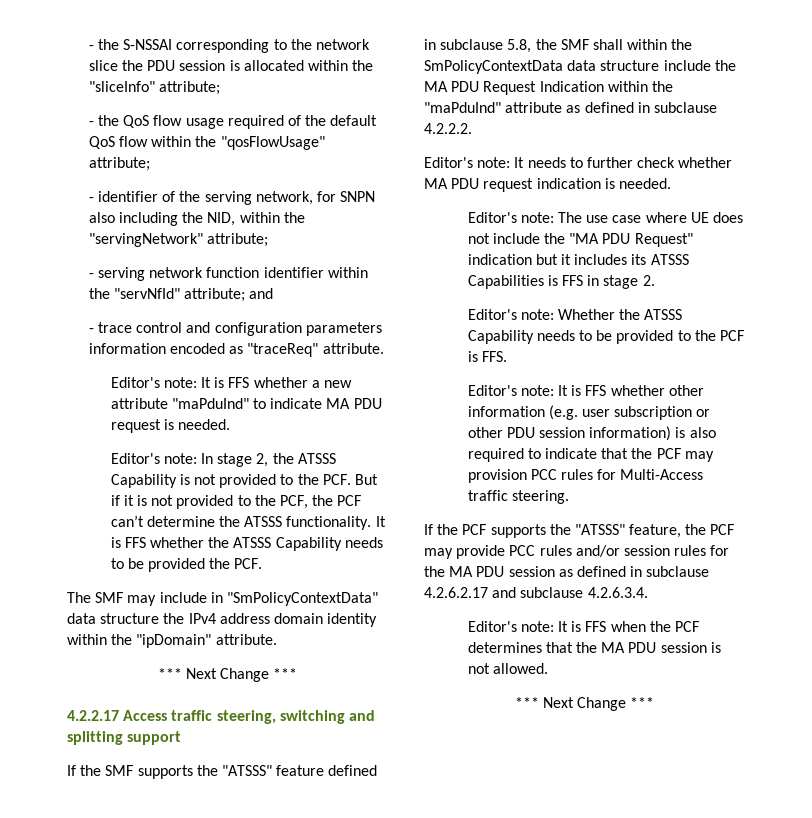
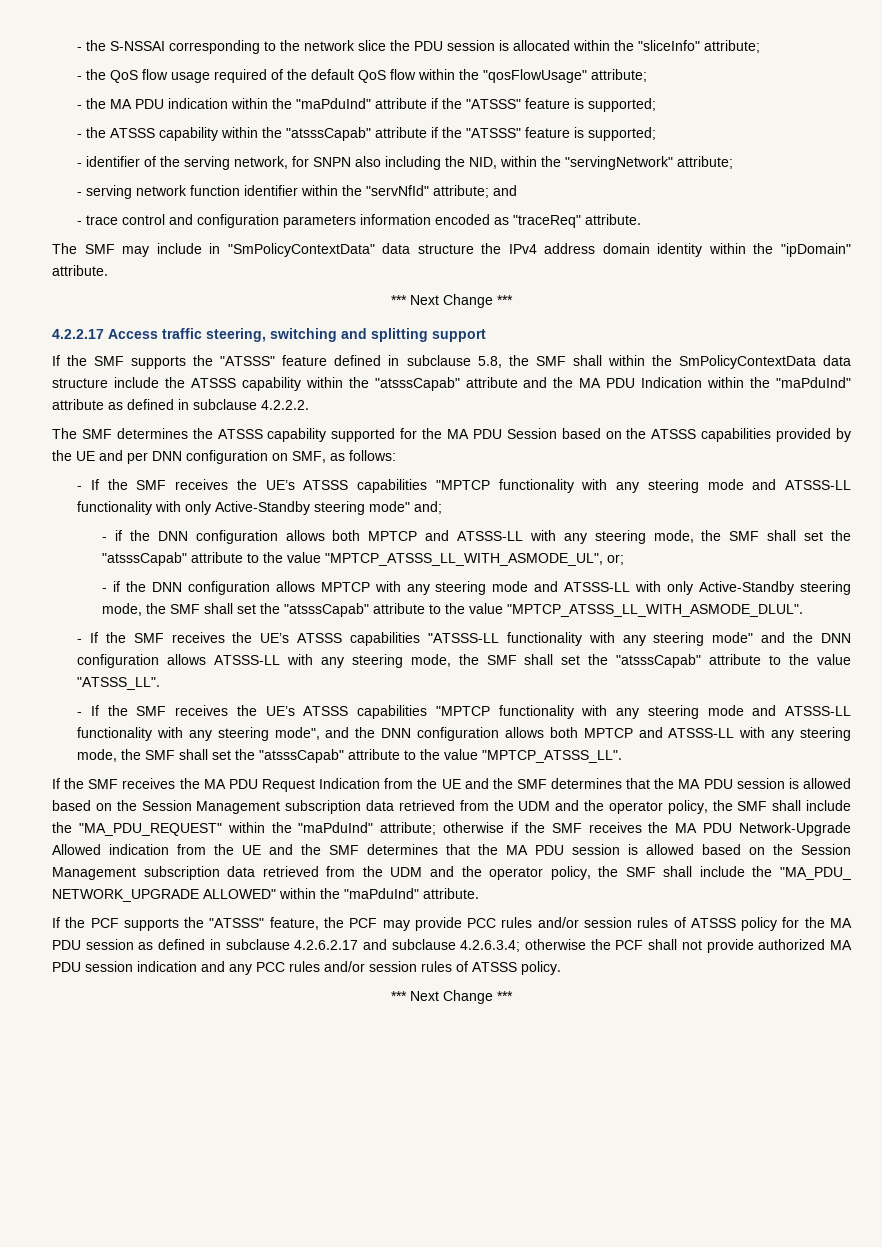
(150, 164) none -> [77,98,657,112] [77,127,657,141] // - the MA PDU indication within the "maPduInd" attribute if the "ATSSS" feature is supported; // - the ATSSS capability within the "atsssCapab" attribute if the "ATSSS" feature is supported;
[110,377,353,388] [110,398,382,409] [110,419,231,433] [110,453,336,467] [110,474,379,488] [110,495,362,509] [110,515,386,530] [110,537,383,551] [110,558,263,572] // Editor's note: It is FFS whether a new attribute "maPduInd" to indicate MA PDU request is needed. // Editor's note: In stage 2, the ATSSS Capability is not provided to the PCF. But if it is not provided to the PCF, the PCF can’t determine the ATSSS functionality. It is FFS whether the ATSSS Capability needs to be provided the PCF. -> (642, 219) none
[424,81,537,95] MA PDU Request -> [190,377,636,391] ATSSS capability within the "atsssCapab" attribute and the MA PDU
[424,157,733,168] [424,178,671,192] [467,212,744,223] [467,233,693,247] [467,254,689,265] [467,275,655,289] [467,309,683,320] [467,330,745,344] [467,351,507,362] [467,385,704,396] [467,405,711,420] [467,426,716,441] [467,448,714,462] [467,469,704,483] [467,490,569,504] Editor's note: It needs to further check whether MA PDU request indication is needed. // Editor's note: The use case where UE does not include the "MA PDU Request" indication but it includes its ATSSS Capabilities is FFS in stage 2. // Editor's note: Whether the ATSSS Capability needs to be provided to the PCF is FFS. // Editor's note: It is FFS whether other information (e.g. user subscription or other PDU session information) is also required to indicate that the PCF may provision PCC rules for Multi-Access traffic steering. -> [52,428,852,442] [52,450,396,464] [77,479,851,493] [77,501,443,515] [102,530,852,544] [102,552,625,566] [102,581,851,595] [102,603,804,617] [77,632,852,646] [77,654,851,668] [77,677,161,690] [77,705,851,719] [77,727,851,741] [77,749,623,763] [52,778,851,792] [52,800,852,814] [52,822,851,836] [52,844,851,855] [52,866,851,880] [52,888,479,902] The SMF determines the ATSSS capability supported for the MA PDU Session based on the ATSSS capabilities provided by the UE and per DNN configuration on SMF, as follows: // - If the SMF receives the UE’s ATSSS capabilities "MPTCP functionality with any steering mode and ATSSS-LL functionality with only Active-Standby steering mode" and; // - if the DNN configuration allows both MPTCP and ATSSS-LL with any steering mode, the SMF shall set the "atsssCapab" attribute to the value "MPTCP_ATSSS_LL_WITH_ASMODE_UL", or; // - if the DNN configuration allows MPTCP with any steering mode and ATSSS-LL with only Active-Standby steering mode, the SMF shall set the "atsssCapab" attribute to the value "MPTCP_ATSSS_LL_WITH_ASMODE_DLUL". // - If the SMF receives the UE’s ATSSS capabilities "ATSSS-LL functionality with any steering mode" and the DNN configuration allows ATSSS-LL with any steering mode, the SMF shall set the "atsssCapab" attribute to the value "ATSSS_LL". // - If the SMF receives the UE’s ATSSS capabilities "MPTCP functionality with any steering mode and ATSSS-LL functionality with any steering mode", and the DNN configuration allows both MPTCP and ATSSS-LL with any steering mode, the SMF shall set the "atsssCapab" attribute to the value "MPTCP_ATSSS_LL". // If the SMF receives the MA PDU Request Indication from the UE and the SMF determines that the MA PDU session is allowed based on the Session Management subscription data retrieved from the UDM and the operator policy, the SMF shall include the "MA_PDU_REQUEST" within the "maPduInd" attribute; otherwise if the SMF receives the MA PDU Network-Upgrade Allowed indication from the UE and the SMF determines that the MA PDU session is allowed based on the Session Management subscription data retrieved from the UDM and the operator policy, the SMF shall include the "MA_PDU_ NETWORK_UPGRADE ALLOWED" within the "maPduInd" attribute.
(707, 550) none -> [673,917,778,931] of ATSSS policy
[587,587,648,598] [467,621,700,632] [467,642,721,653] [467,663,548,674] 4.2.6.3.4. // Editor's note: It is FFS when the PCF determines that the MA PDU session is not allowed. -> [460,939,853,953] [52,961,561,975] 4.2.6.3.4; otherwise the PCF shall not provide authorized MA PDU session indication and any PCC rules and/or session rules of ATSSS policy.

